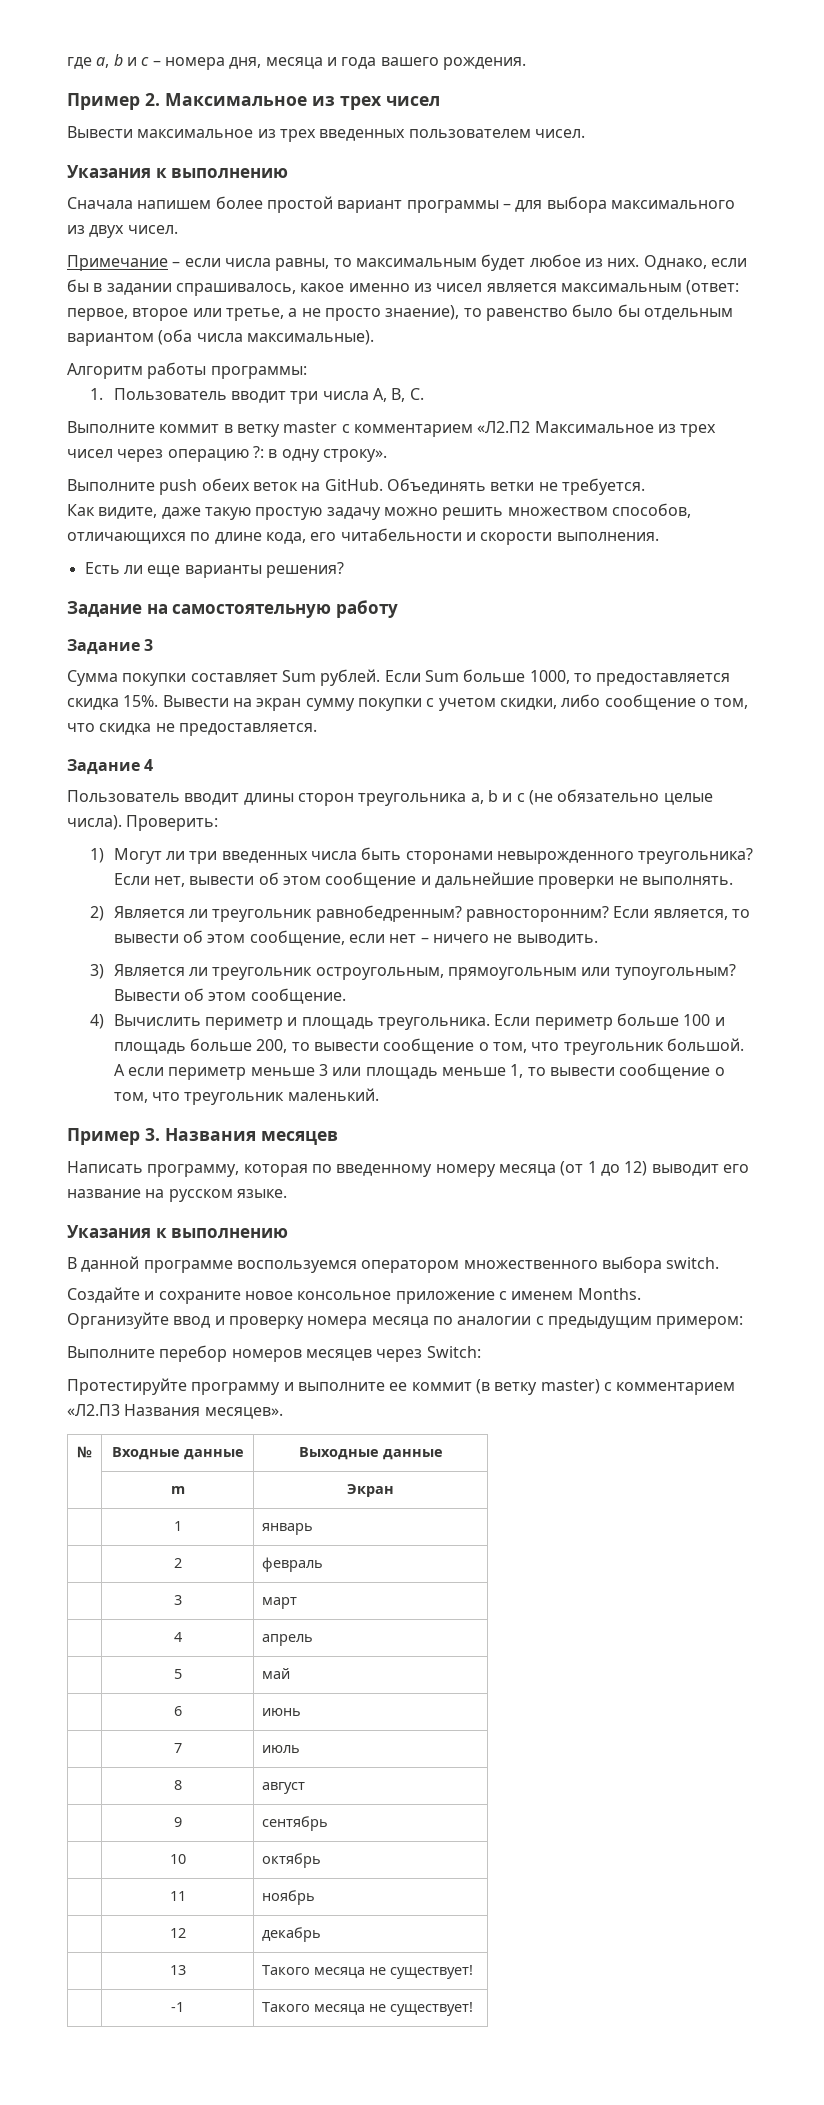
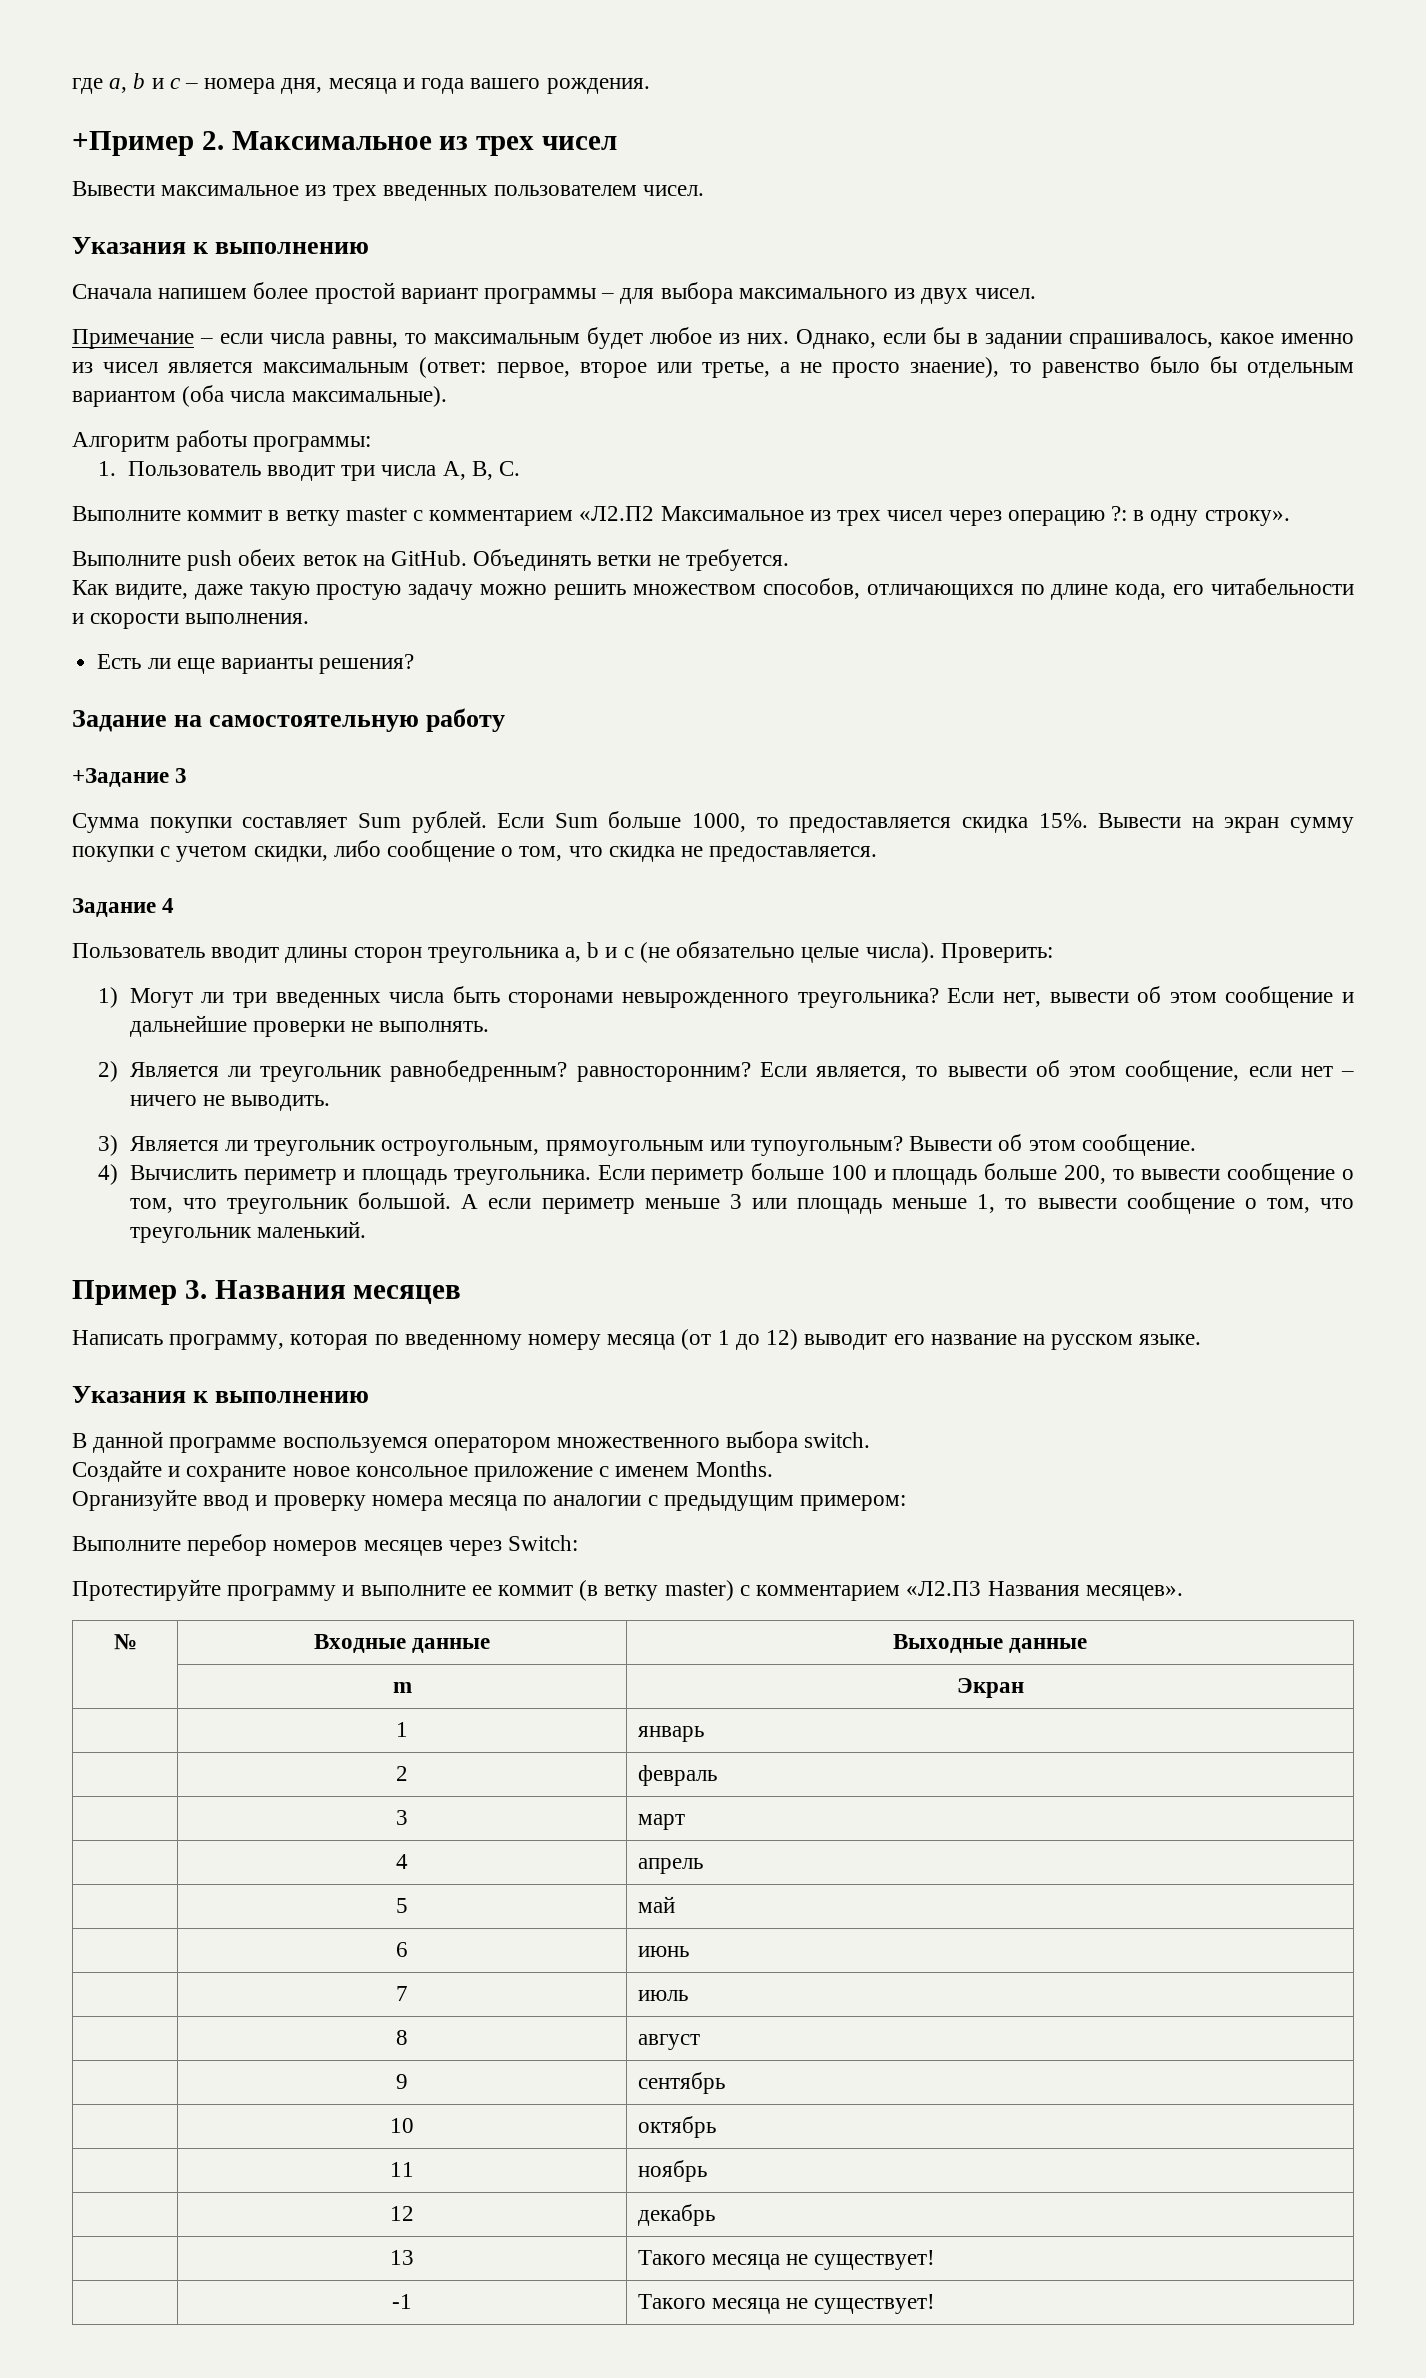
[67,93,140,110] Пример -> [72,131,194,156] +Пример
[67,639,140,655] Задание -> [72,768,169,787] +Задание

